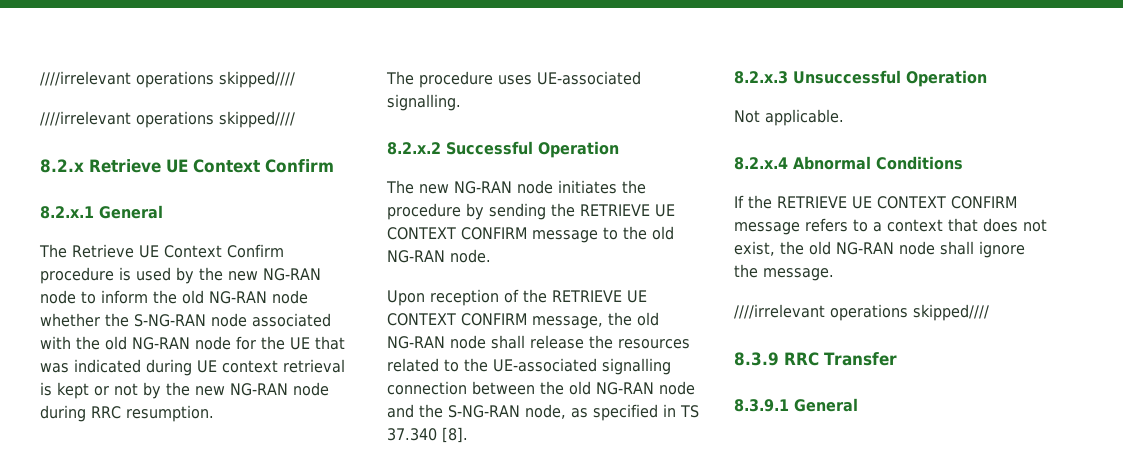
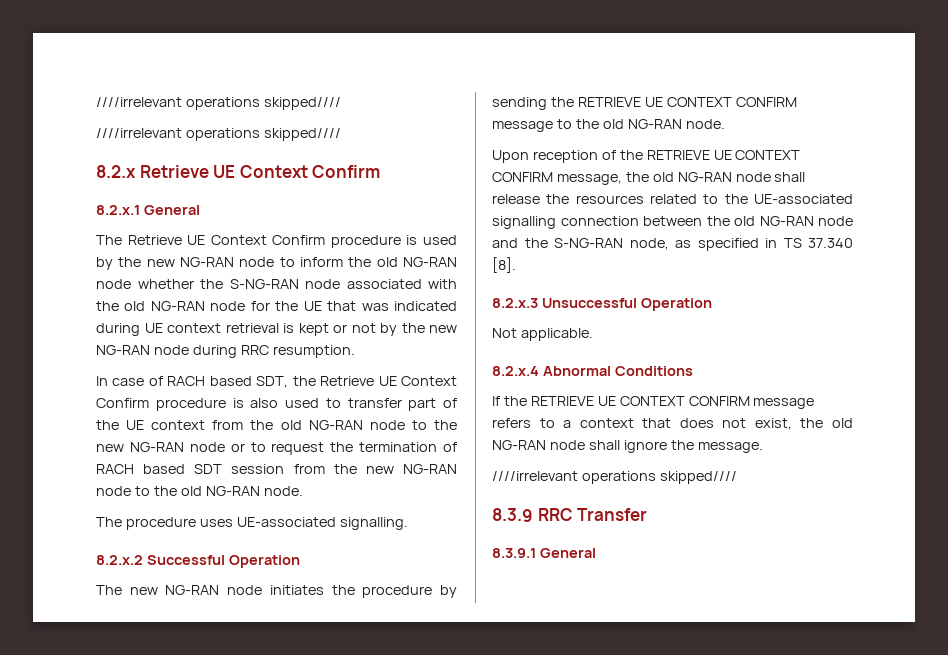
(214, 413) none -> [96,376,458,388] [96,398,457,411] [96,420,457,430] [96,442,457,455] [96,464,457,474] [96,486,303,496] // In case of RACH based SDT, the Retrieve UE Context Confirm procedure is also used to transfer part of the UE context from the old NG-RAN node to the new NG-RAN node or to request the termination of RACH based SDT session from the new NG-RAN node to the old NG-RAN node.

